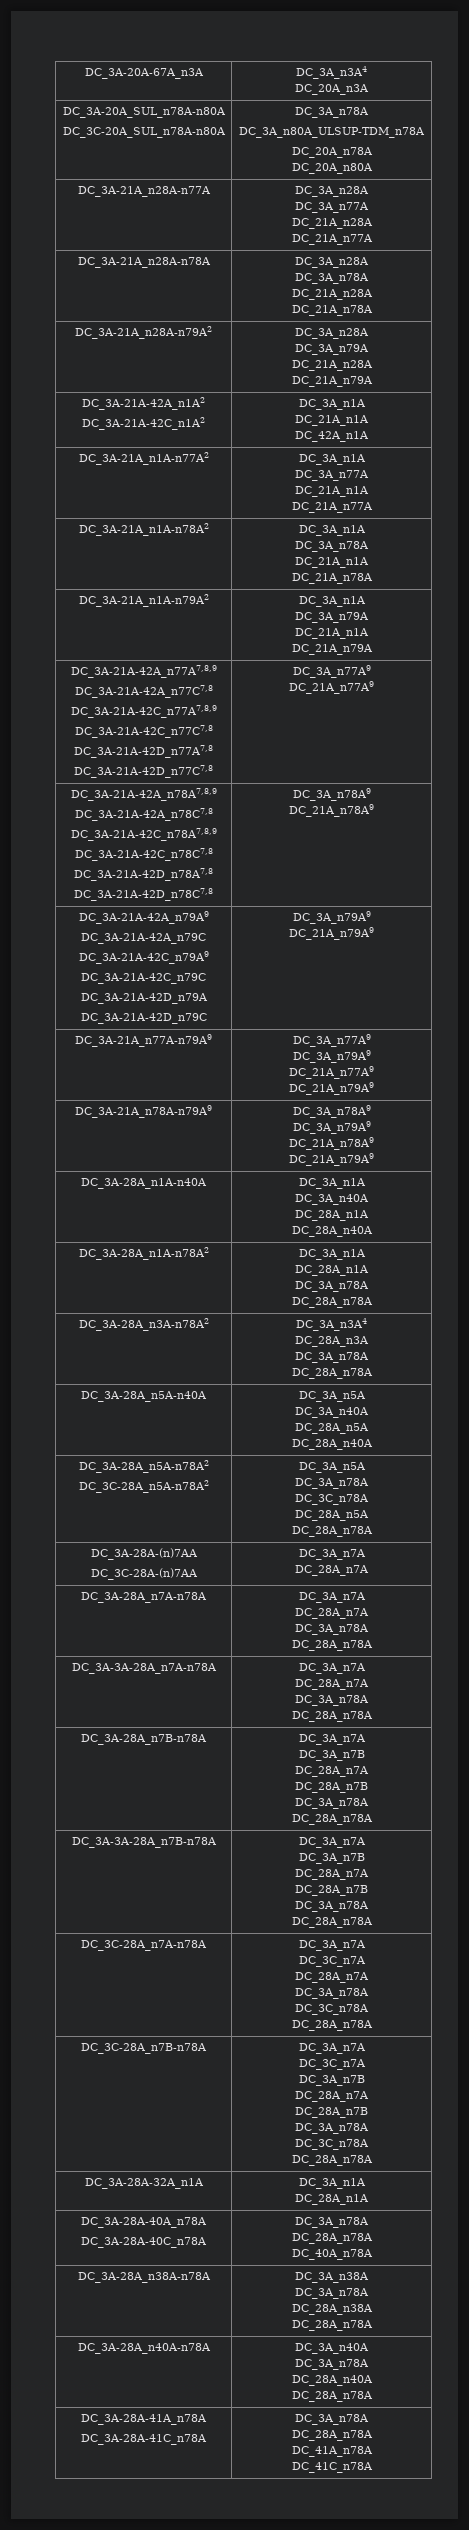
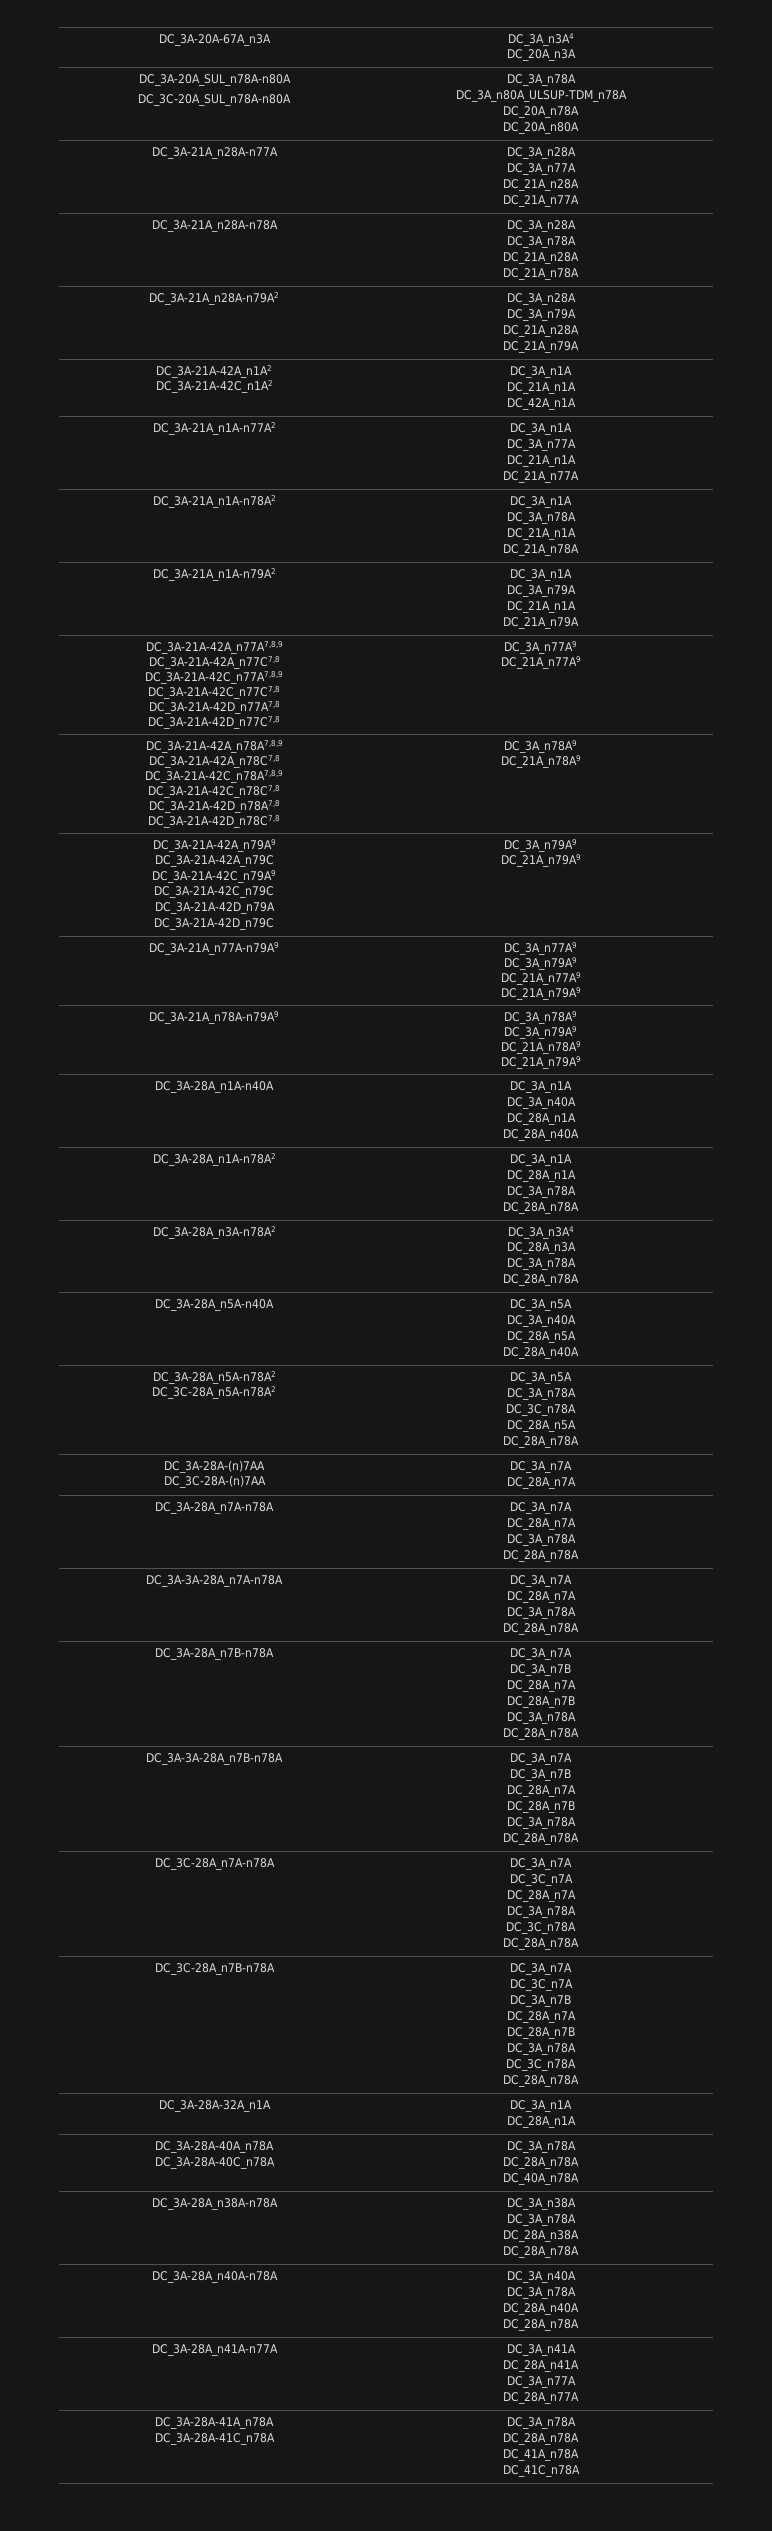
(373, 2396) none -> [151,2344,278,2356] [506,2344,576,2356] [503,2360,579,2372] [506,2376,576,2388] [503,2392,579,2404] // DC_3A-28A_n41A-n77A | DC_3A_n41A // DC_28A_n41A // DC_3A_n77A // DC_28A_n77A

